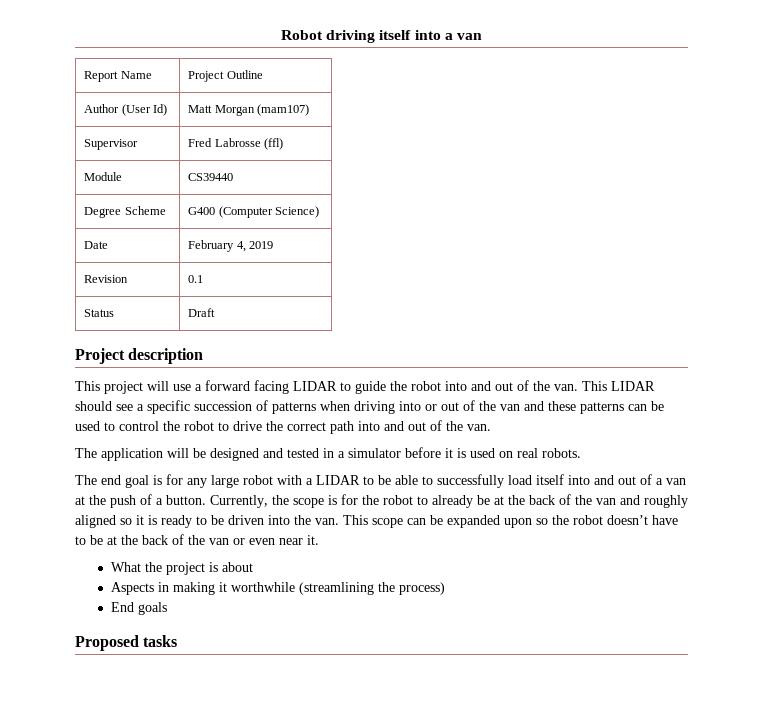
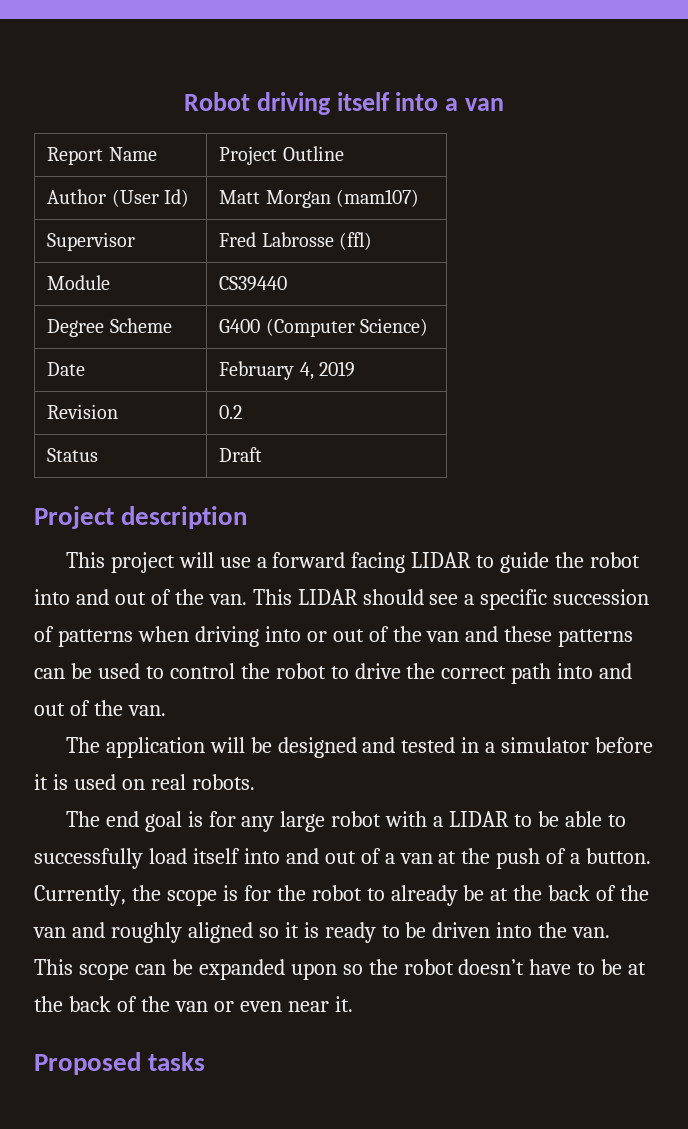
[188,275,204,283] 0.1 -> [219,405,243,419] 0.2
[110,562,253,575] [110,582,445,595] [110,602,167,615] // What the project is about // Aspects in making it worthwhile (streamlining the process) // End goals -> (353, 1004) none

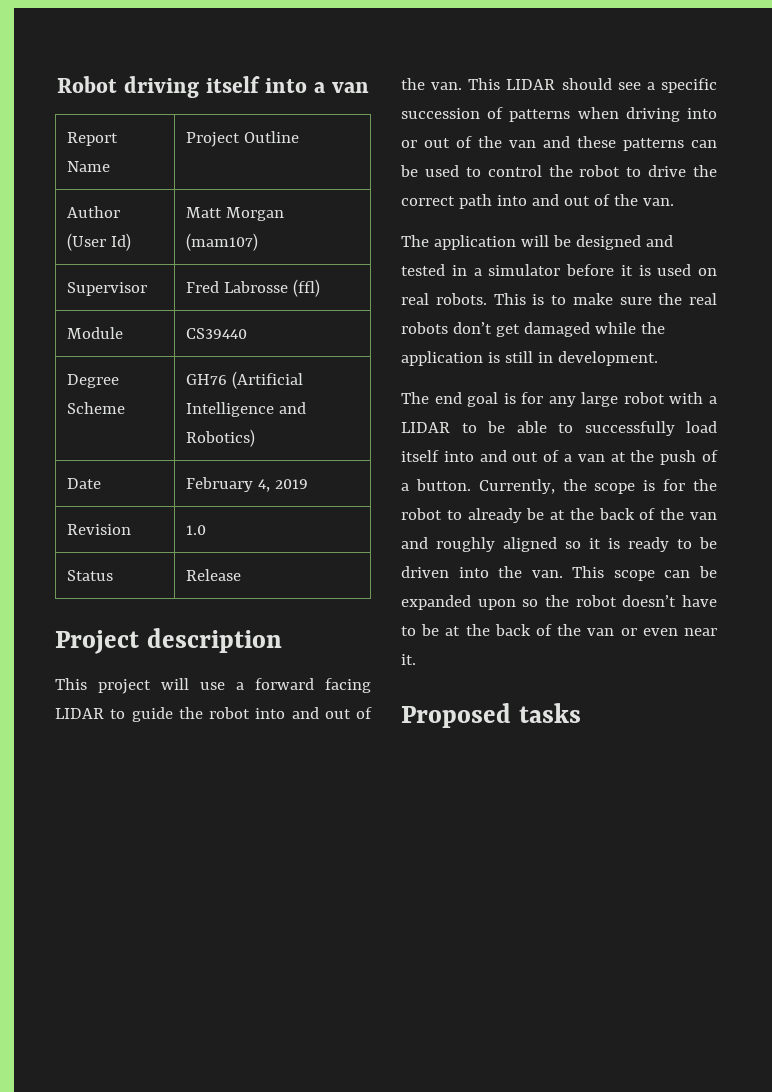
[219,318,429,337] G400 (Computer Science) -> [185,371,303,389] [185,402,306,417] [185,429,255,447] GH76 (Artificial Intelligence and Robotics)
[219,405,243,419] 0.2 -> [185,525,206,535] 1.0
[219,447,263,462] Draft -> [185,569,241,581] Release
(255, 782) none -> [493,293,717,305] [401,322,665,337] [401,351,658,366] This is to make sure the real robots don’t get damaged while the application is still in development.

